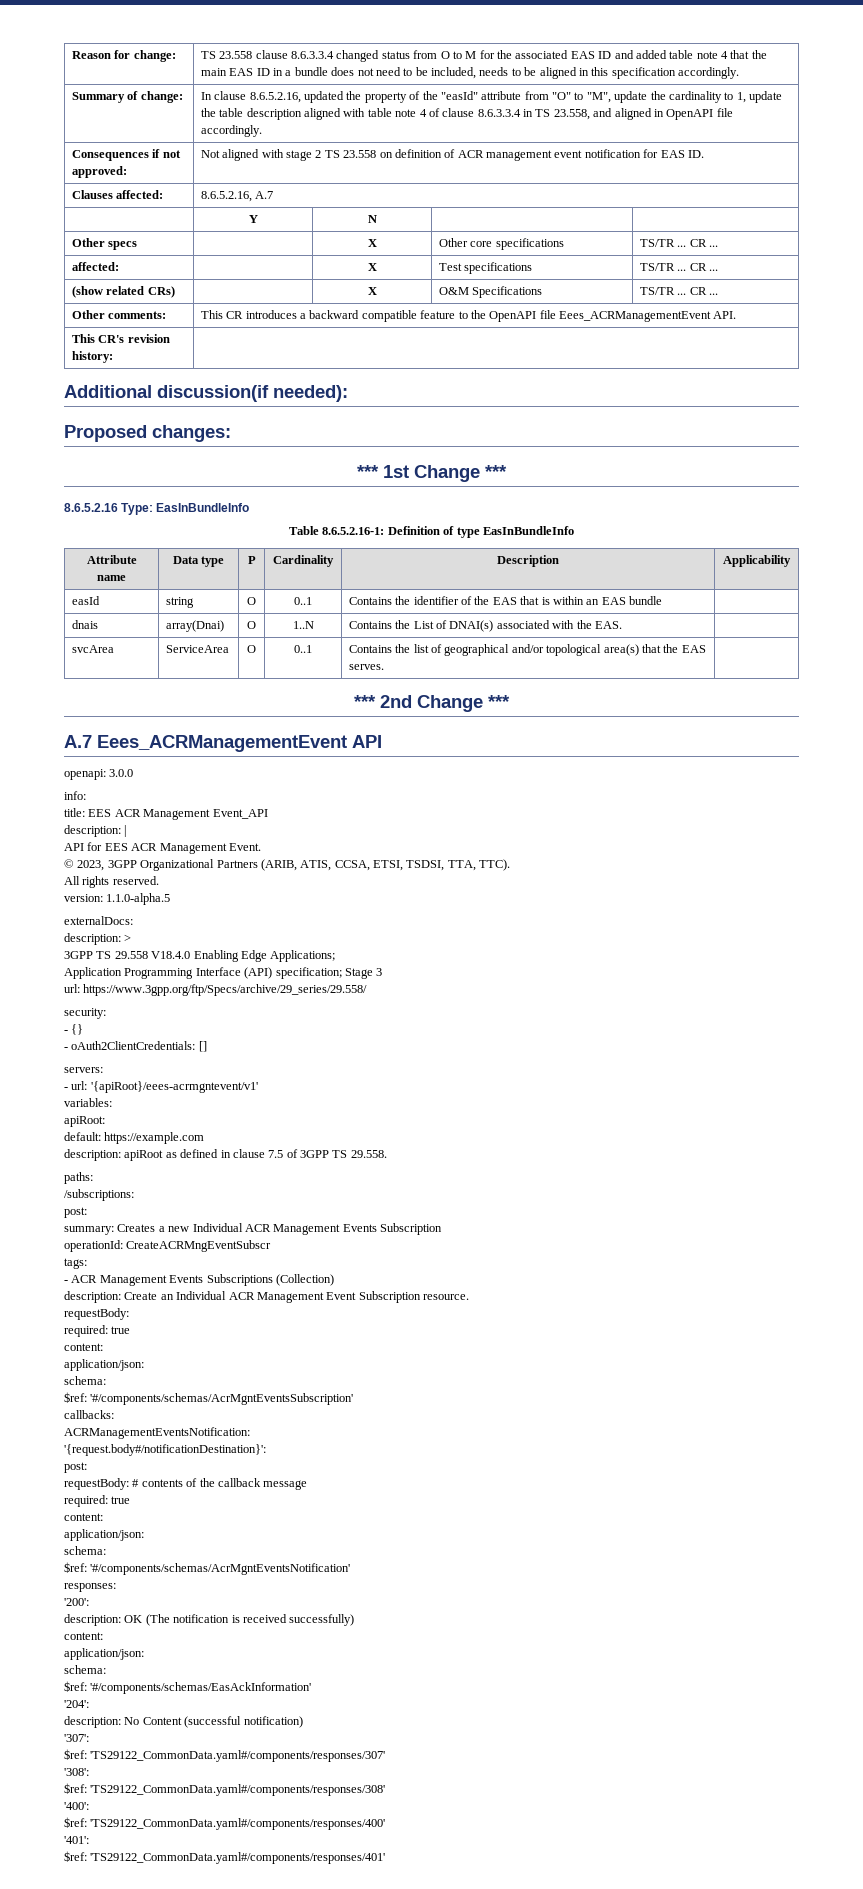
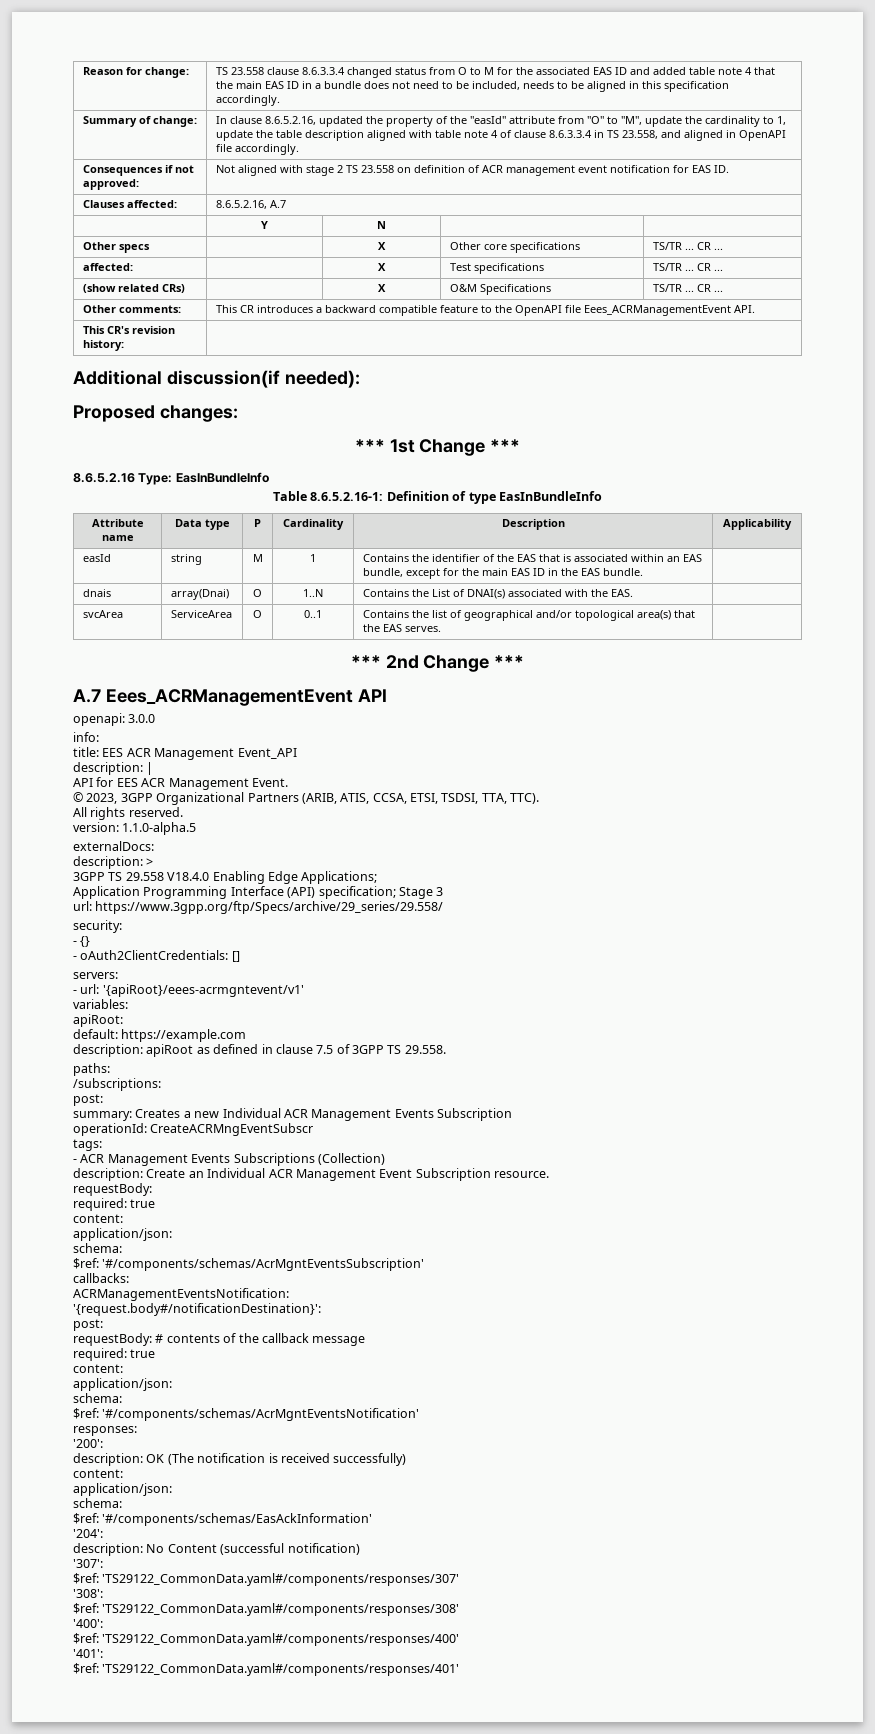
[247,597,256,605] [294,597,312,605] O | 0..1 -> [252,554,263,562] [310,554,316,562] M | 1
(550, 601) none -> [573,554,628,562] associated
[629,596,663,605] bundle -> [362,568,643,579] bundle, except for the main EAS ID in the EAS bundle.

